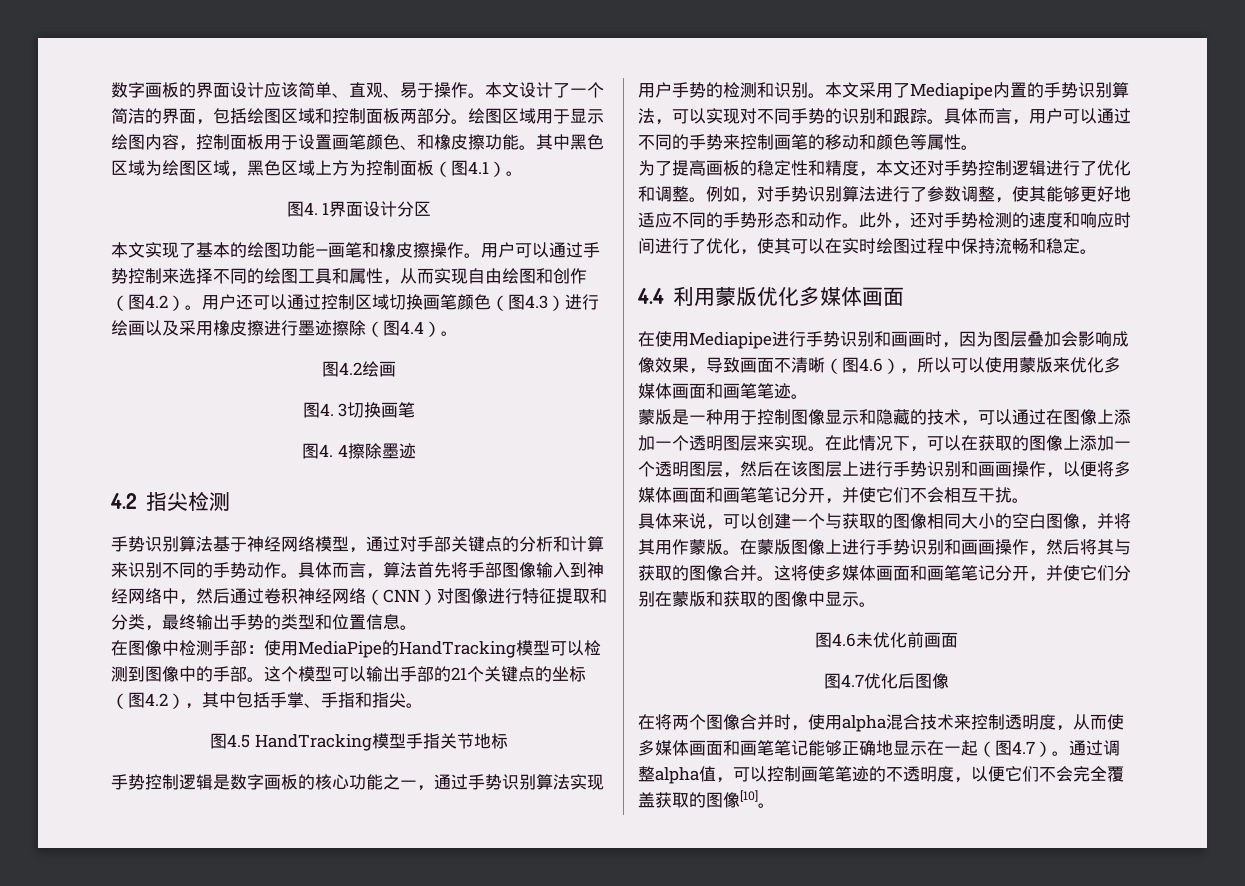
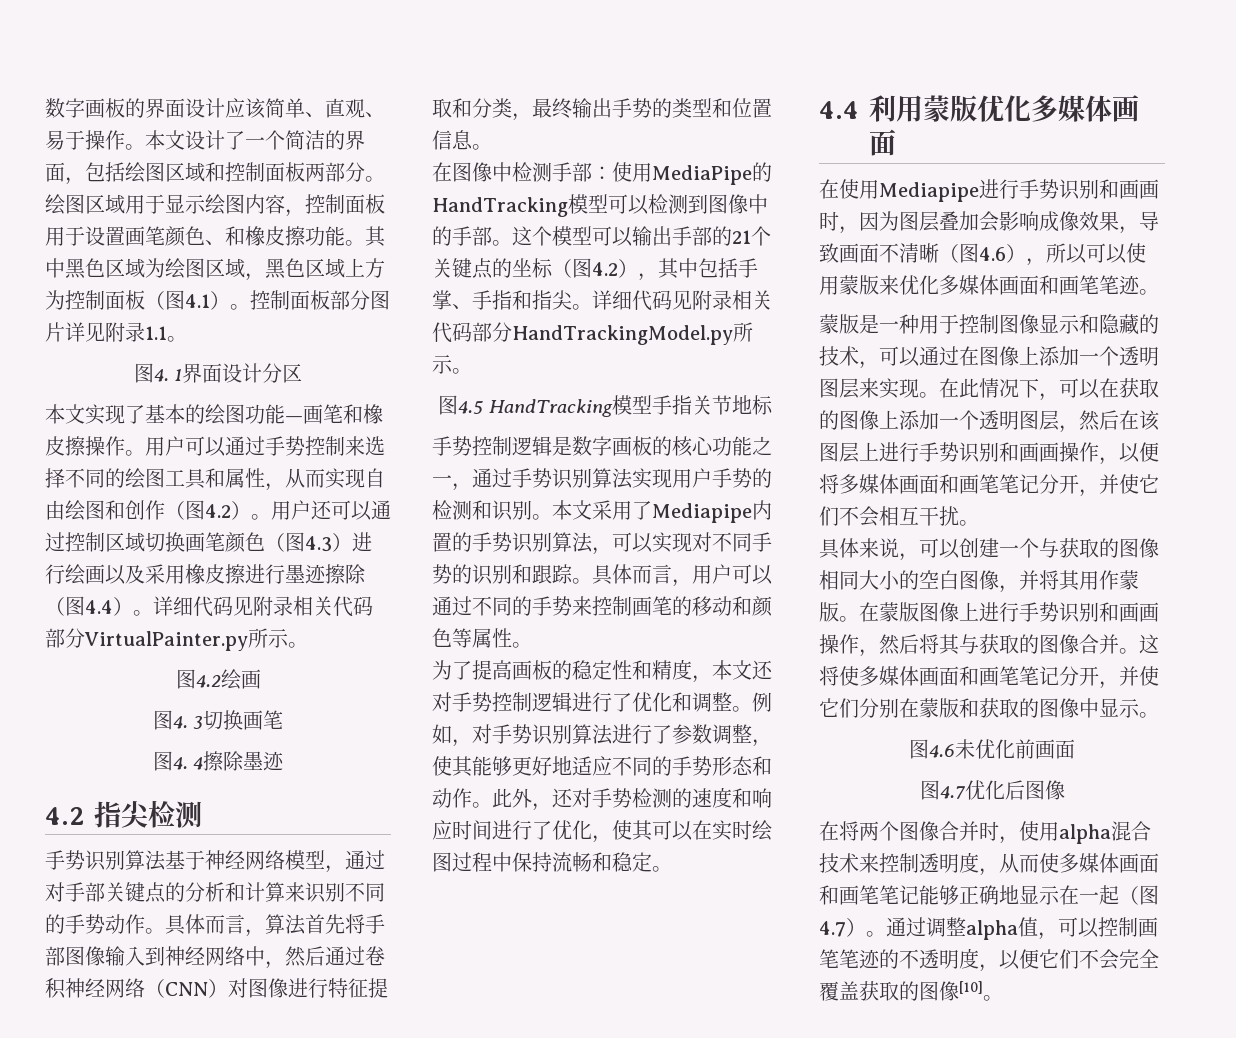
(523, 173) none -> [250,290,390,310] [45,322,187,342] 控制面板部分图片详见附录1.1。
(458, 333) none -> [153,596,373,617] [45,628,308,651] 详细代码见附录相关代码部分VirtualPainter.py所示。
(423, 705) none -> [592,290,772,311] [432,322,753,345] [432,355,472,374] 详细代码见附录相关代码部分HandTrackingModel.py所示。

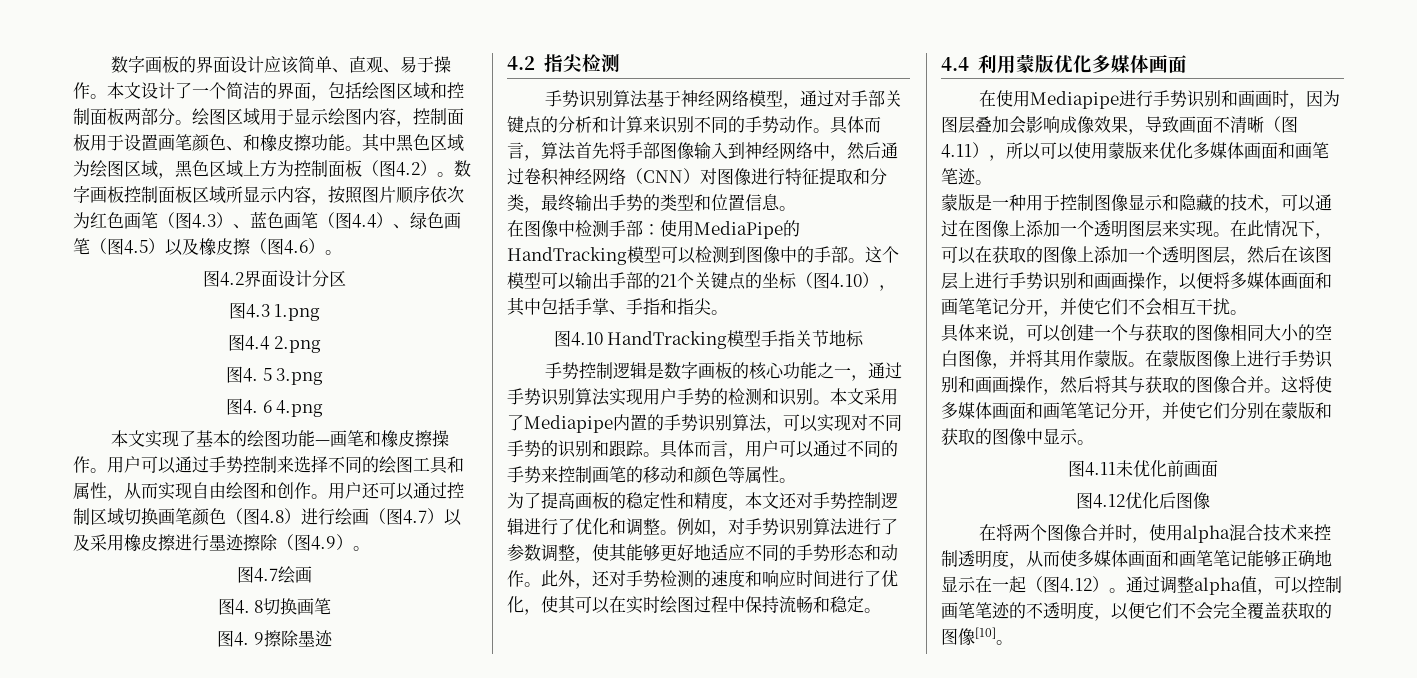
[185,290,390,310] [45,322,187,342] [133,363,183,383] 4.1）。控制面板部分图片详见附录1.1。 // 图4. 1 -> [396,160,471,177] [73,186,464,205] [73,211,461,229] [73,238,342,256] [203,270,244,287] 4.2）。数字画板控制面板区域所显示内容，按照图片顺序依次为红色画笔（图4.3）、蓝色画笔（图4.4）、绿色画笔（图4.5）以及橡皮擦（图4.6）。 // 图4.2
(303, 373) none -> [228,302,321,321] [228,334,321,353] [225,366,324,385] [225,398,324,417] // 图4.3 1.png // 图4.4 2.png // 图4. 5 3.png // 图4. 6 4.png
[165,500,251,520] （图4.2） -> (311, 490) none
[305,536,332,552] 4.3 -> [260,510,284,524] 4.8
(105, 574) none -> [369,508,444,525] （图4.7）
[85,596,373,617] [45,628,308,651] [175,669,221,689] 4.4）。详细代码见附录相关代码部分VirtualPainter.py所示。 // 图4.2 -> [311,534,370,551] [237,566,278,583] 4.9）。 // 图4.7
[193,716,204,729] 3 -> [254,600,264,613] 8
[193,757,204,770] 4 -> [253,632,264,645] 9
[592,262,618,276] 4.2 -> [830,274,862,288] 4.10
[592,290,772,311] [432,322,753,345] [432,355,472,374] [438,395,484,415] 详细代码见附录相关代码部分HandTrackingModel.py所示。 // 图4.5 -> [553,330,603,347] // 图4.10
[979,247,1006,261] 4.6 -> [941,144,972,158] 4.11
[929,744,955,758] 4.6 -> [1084,462,1116,476] 4.11
[939,786,966,799] 4.7 -> [1092,494,1125,508] 4.12
[819,921,846,937] 4.7 -> [1060,578,1092,592] 4.12

